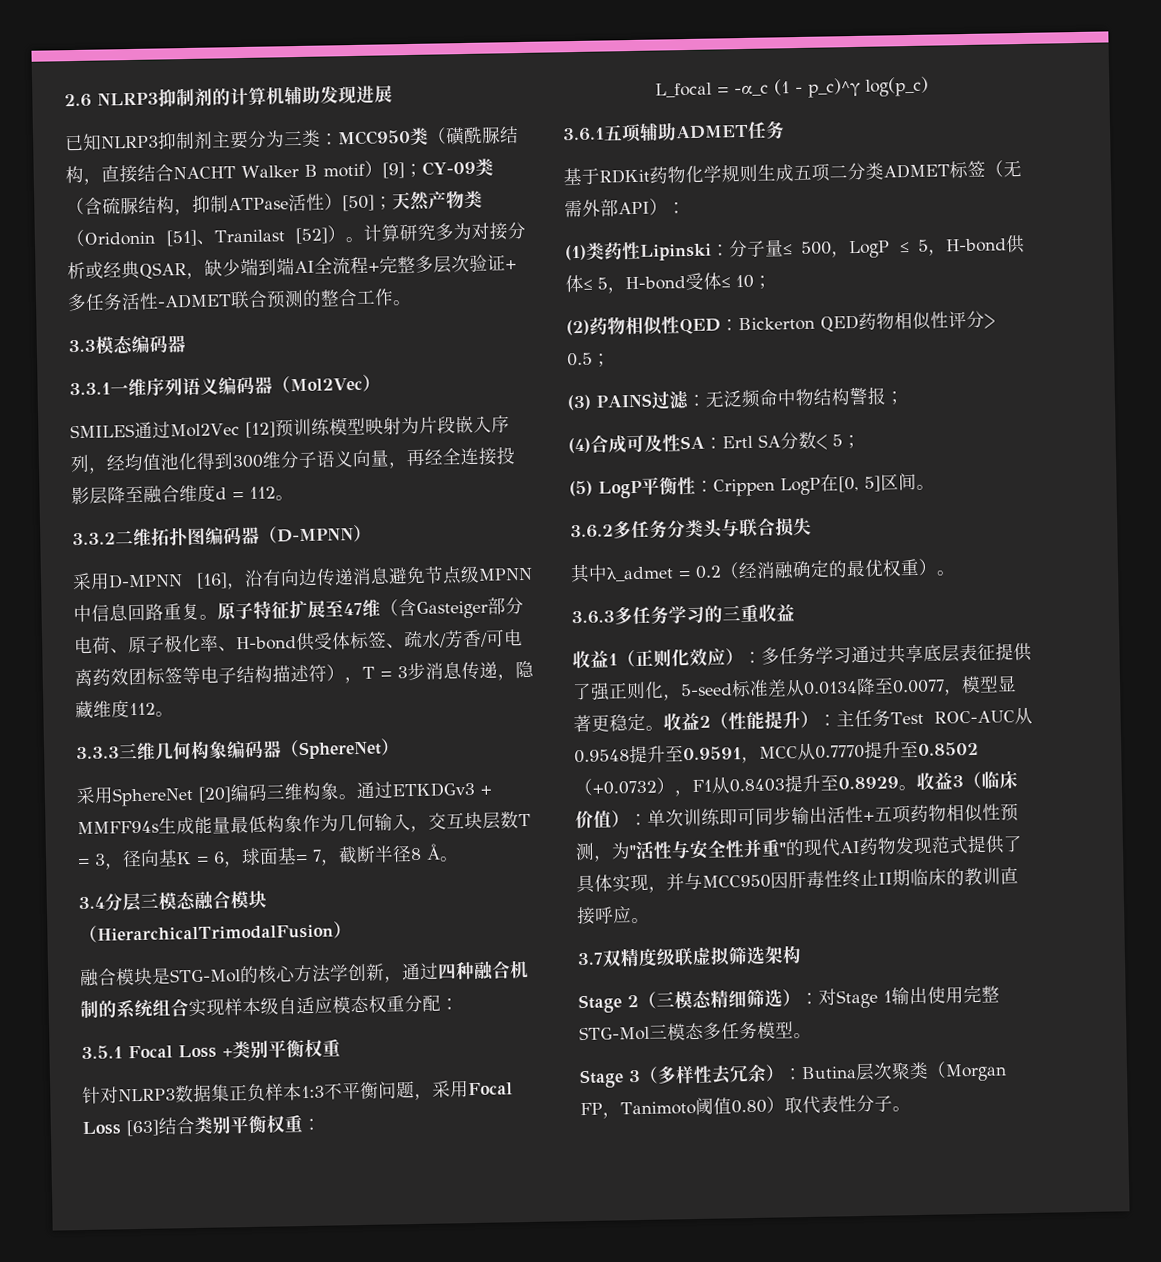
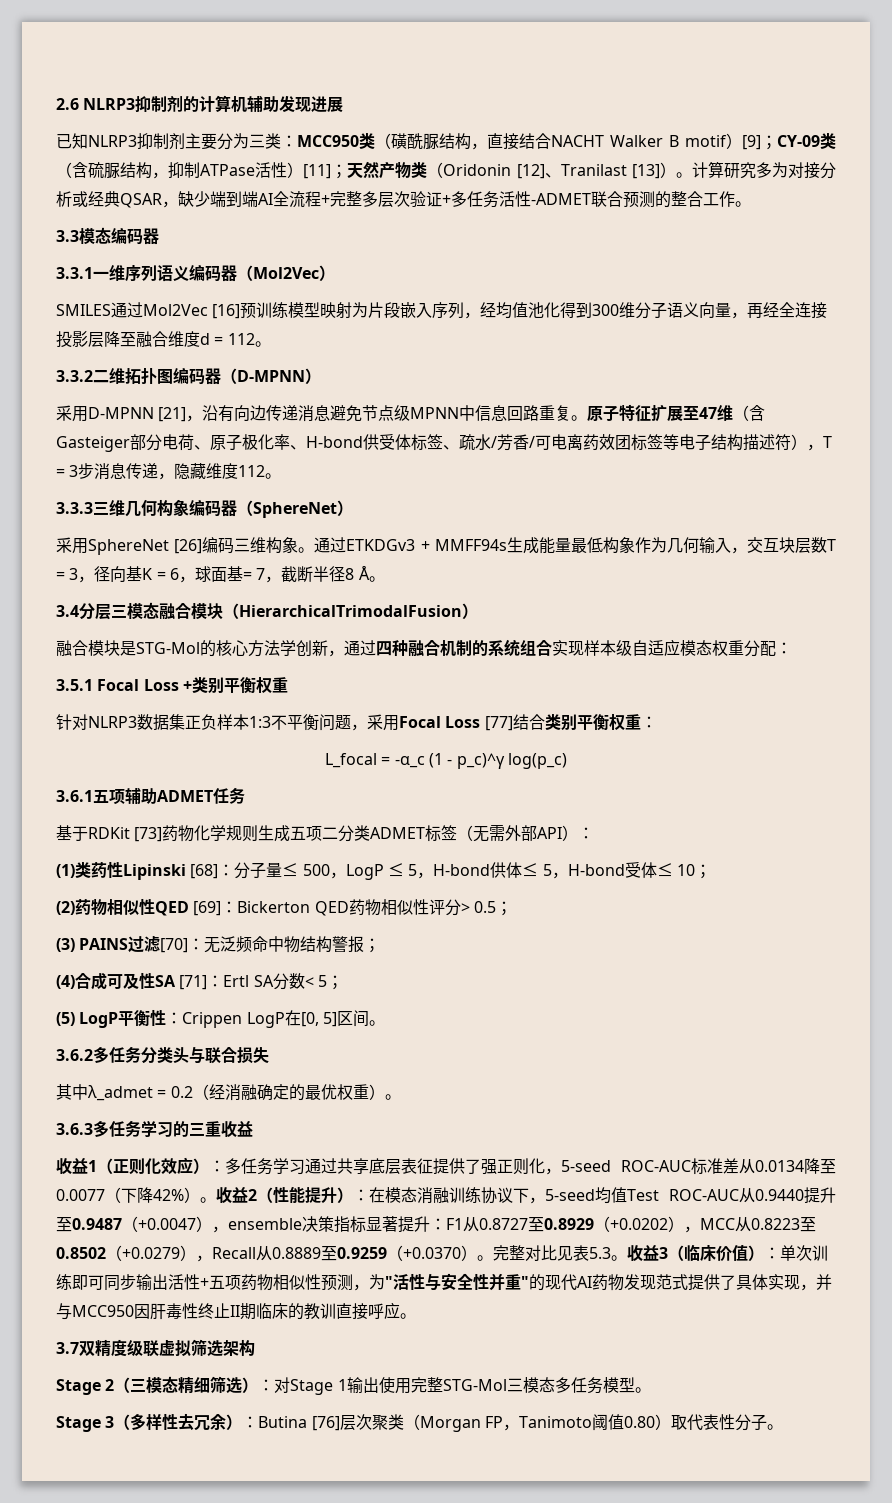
[341,194,375,212] [50] -> [303,164,331,179] [11]
[165,227,328,247] [51]、Tranilast [52] -> [516,164,660,179] [12]、Tranilast [13]
[244,421,276,439] [12] -> [212,304,241,319] [16]
[196,572,228,589] [16] -> [158,407,187,422] [21]
[198,786,232,803] [20] -> [174,539,203,554] [26]
[126,1119,160,1137] [63] -> [484,716,513,731] [77]
(650, 176) none -> [134,827,163,842] [73]
(712, 252) none -> [190,864,219,879] [68]
(721, 326) none -> [193,901,222,916] [69]
(690, 400) none -> [160,938,189,953] [70]
(705, 442) none -> [179,975,208,990] [71]
(733, 690) none -> [621,1160,692,1172] ROC-AUC
[944,675,1017,696] [573,712,646,733] ，模型显著更稳定 -> [105,1187,200,1203] （下降42%）
[836,706,1033,728] [574,740,979,764] [574,774,899,797] 主任务Test ROC-AUC从0.9548提升至0.9591，MCC从0.7770提升至0.8502（+0.0732），F1从0.8403提升至0.8929 -> [369,1187,837,1204] [56,1216,816,1233] [56,1245,611,1262] 在模态消融训练协议下，5-seed均值Test ROC-AUC从0.9440提升至0.9487（+0.0047），ensemble决策指标显著提升：F1从0.8727至0.8929（+0.0202），MCC从0.8223至0.8502（+0.0279），Recall从0.8889至0.9259（+0.0370）。完整对比见表5.3
(857, 1073) none -> [311,1416,340,1431] [76]

